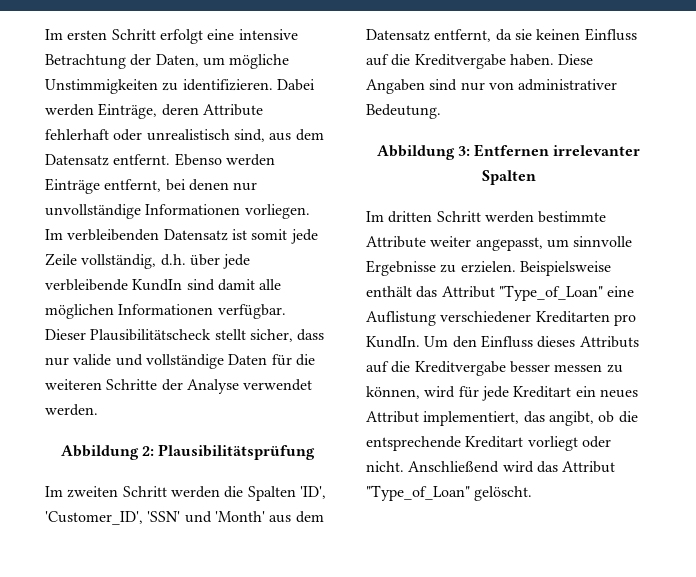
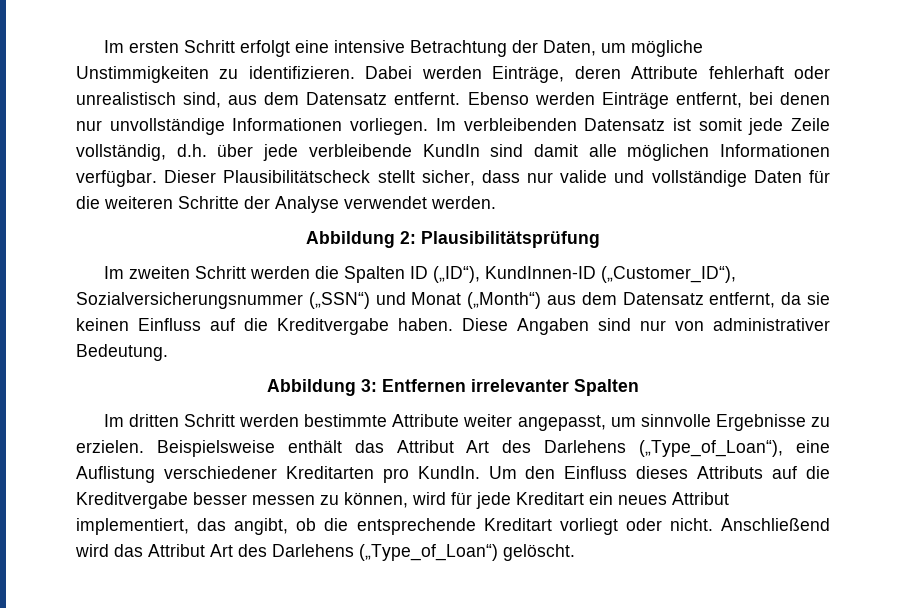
[299,486,326,499] [45,511,265,525] 'ID', 'Customer_ID', 'SSN' und 'Month' -> [409,266,736,283] [76,292,542,309] ID („ID“), KundInnen-ID („Customer_ID“), Sozialversicherungsnummer („SSN“) und Monat („Month“)
[498,285,603,301] "Type_of_Loan" -> [466,440,784,457] Art des Darlehens („Type_of_Loan“),
[366,485,470,501] "Type_of_Loan" -> [210,544,498,561] Art des Darlehens („Type_of_Loan“)

